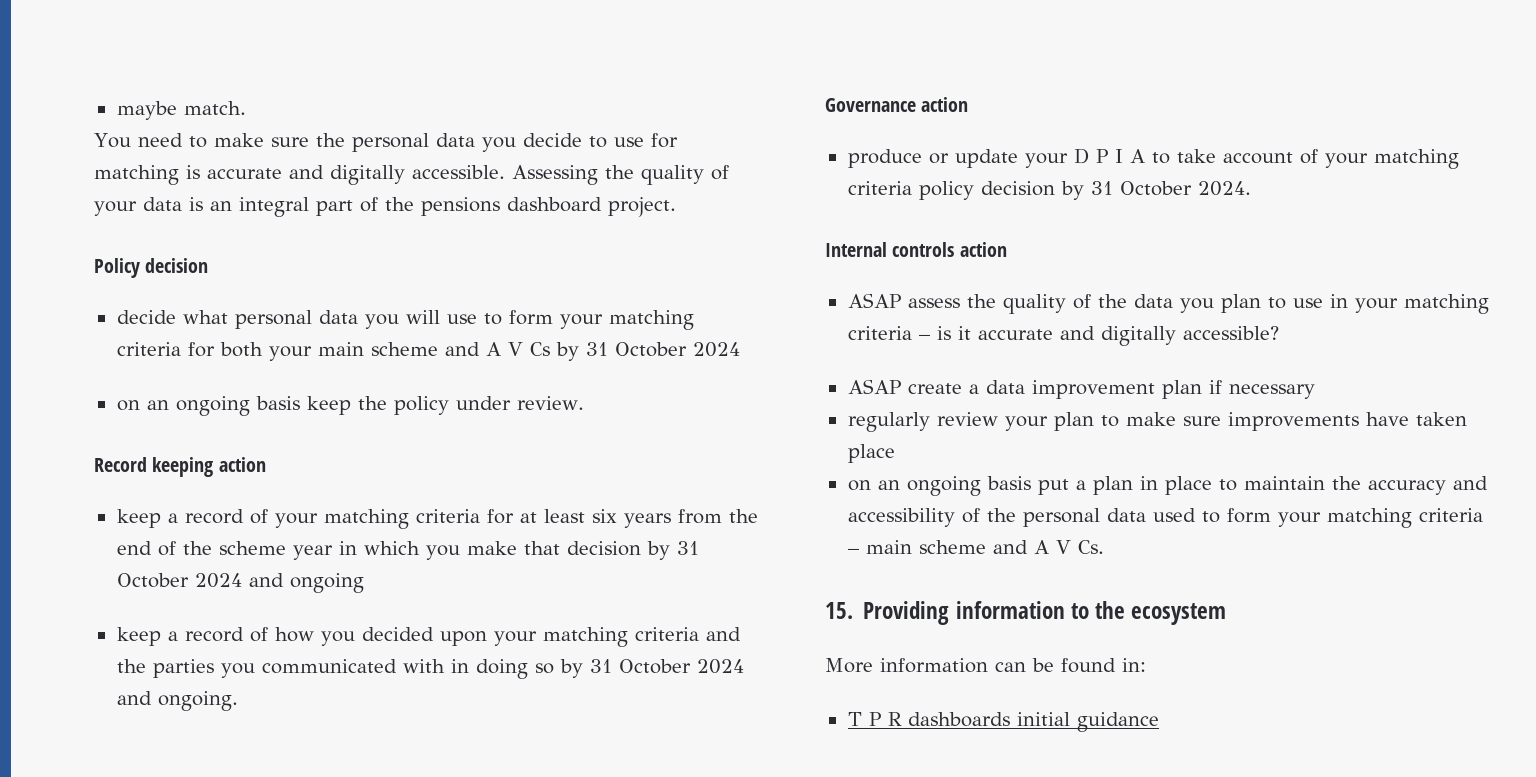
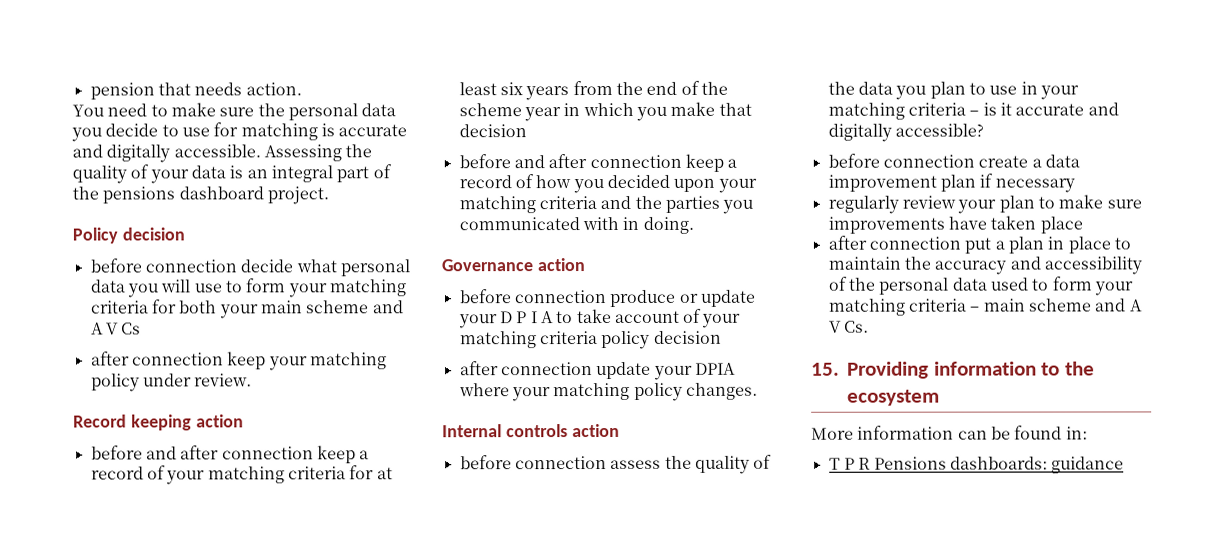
[116,101,246,120] maybe match. -> [89,82,302,100] pension that needs action.
(209, 265) none -> [89,258,237,273] before connection
[555,342,740,361] [116,396,387,416] by 31 October 2024 // on an ongoing basis keep the -> [90,351,387,371] // after connection keep your matching
(266, 464) none -> [90,445,314,460] before and after connection
[646,541,699,560] [116,573,364,593] by 31 October 2024 and ongoing // -> [458,154,682,169] // before and after connection
[475,659,744,679] [116,691,238,711] doing so by 31 October 2024 and ongoing. -> [642,216,694,234] doing.
(969, 104) none -> [459,289,607,304] before connection
[1060,181,1251,200] by 31 October 2024. -> [459,361,736,380] [458,382,758,402] // after connection update your DPIA where your matching policy changes.
[847,293,901,308] ASAP -> [459,455,607,470] before connection
[847,379,901,394] ASAP -> [827,153,975,168] before connection
[847,476,1031,496] on an ongoing basis -> [827,235,961,250] after connection
[907,712,1070,727] dashboards initial -> [873,456,1048,470] Pensions dashboards:

